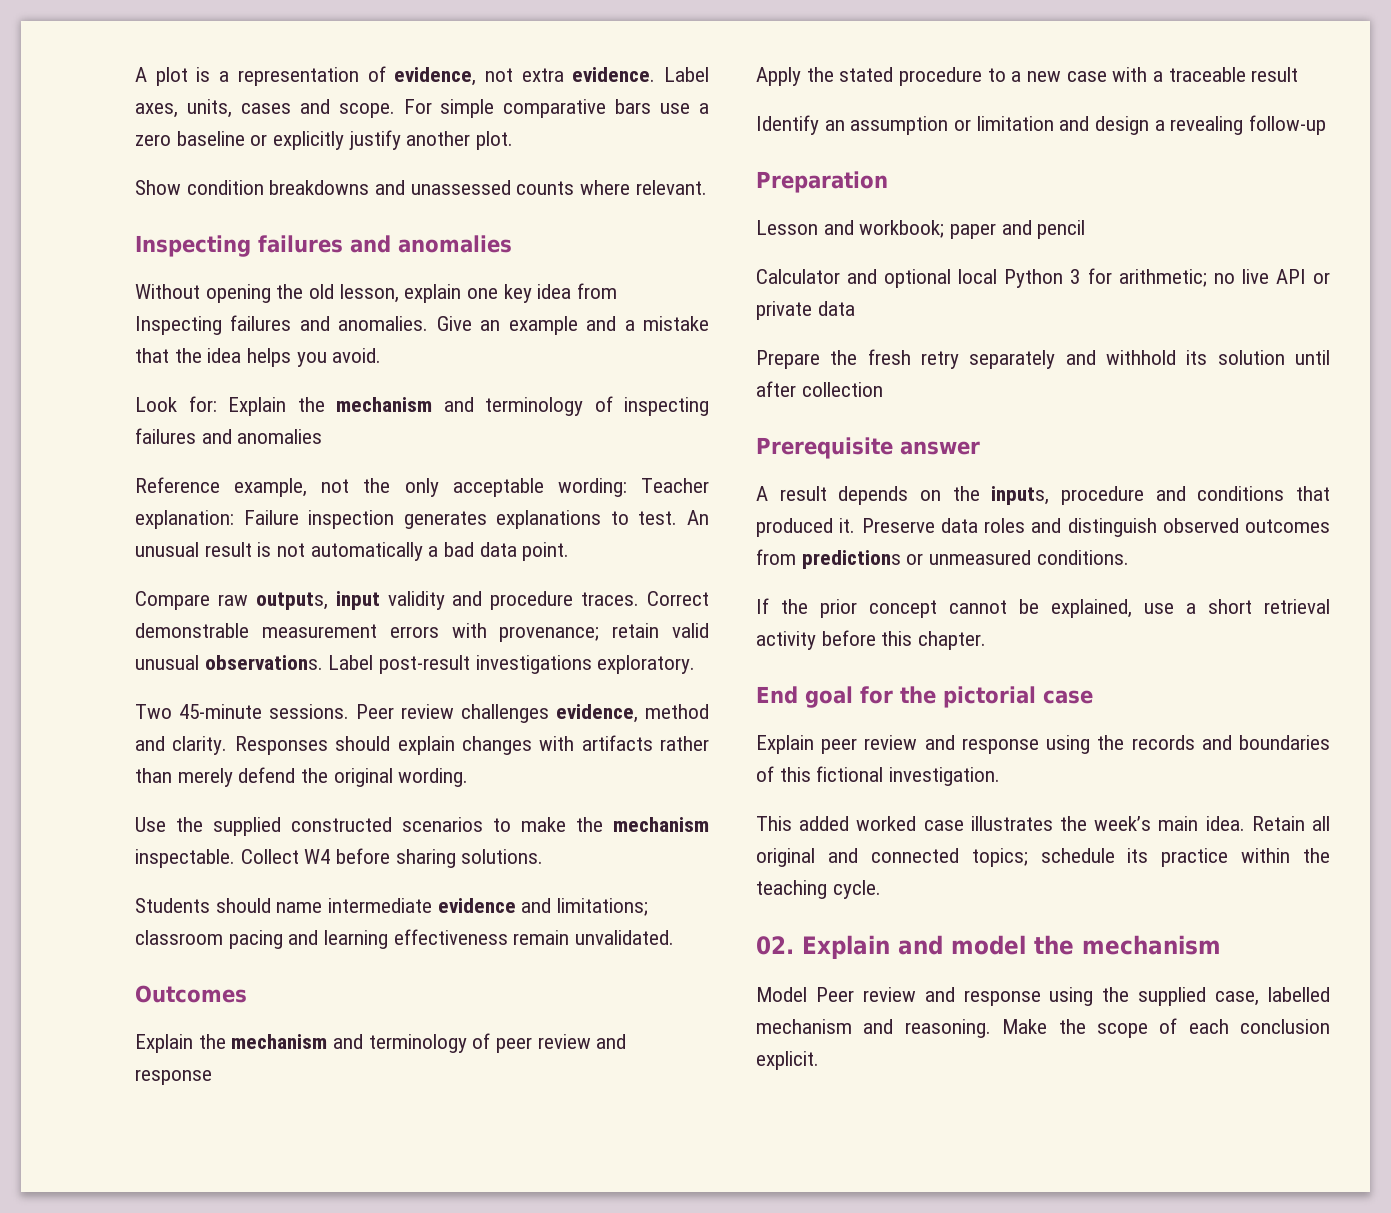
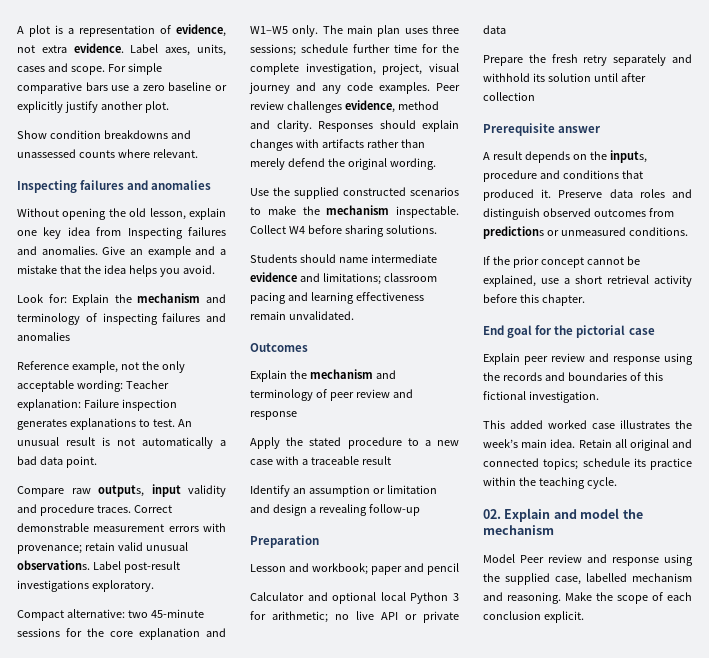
[135,704,349,719] Two 45-minute sessions. -> [17,609,204,621] [17,628,226,640] [250,25,459,37] [250,44,459,56] [250,63,459,75] [249,82,430,94] Compact alternative: two 45-minute sessions for the core explanation and W1–W5 only. The main plan uses three sessions; schedule further time for the complete investigation, project, visual journey and any code examples.

